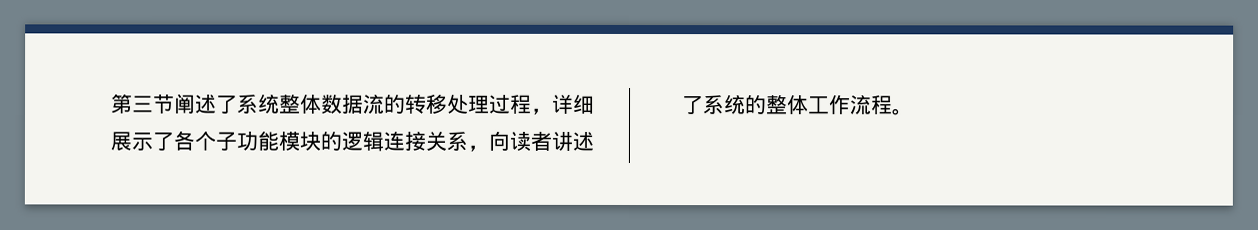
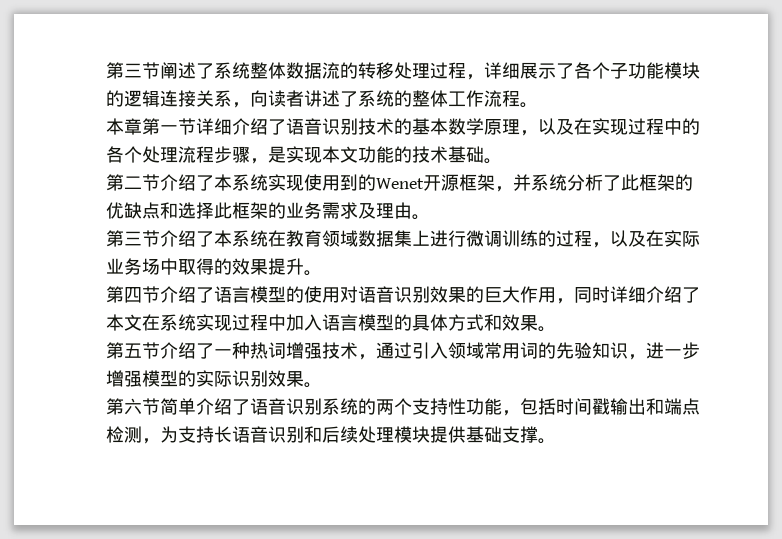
(914, 112) none -> [105,118,700,136] [105,146,502,164] [105,174,693,192] [105,202,430,220] [105,230,700,248] [105,258,322,276] [105,286,700,304] [105,314,556,332] [105,342,700,360] [105,370,322,388] [105,398,700,416] [105,426,556,444] // 本章第一节详细介绍了语音识别技术的基本数学原理，以及在实现过程中的各个处理流程步骤，是实现本文功能的技术基础。 // 第二节介绍了本系统实现使用到的Wenet开源框架，并系统分析了此框架的优缺点和选择此框架的业务需求及理由。 // 第三节介绍了本系统在教育领域数据集上进行微调训练的过程，以及在实际业务场中取得的效果提升。 // 第四节介绍了语言模型的使用对语音识别效果的巨大作用，同时详细介绍了本文在系统实现过程中加入语言模型的具体方式和效果。 // 第五节介绍了一种热词增强技术，通过引入领域常用词的先验知识，进一步增强模型的实际识别效果。 // 第六节简单介绍了语音识别系统的两个支持性功能，包括时间戳输出和端点检测，为支持长语音识别和后续处理模块提供基础支撑。

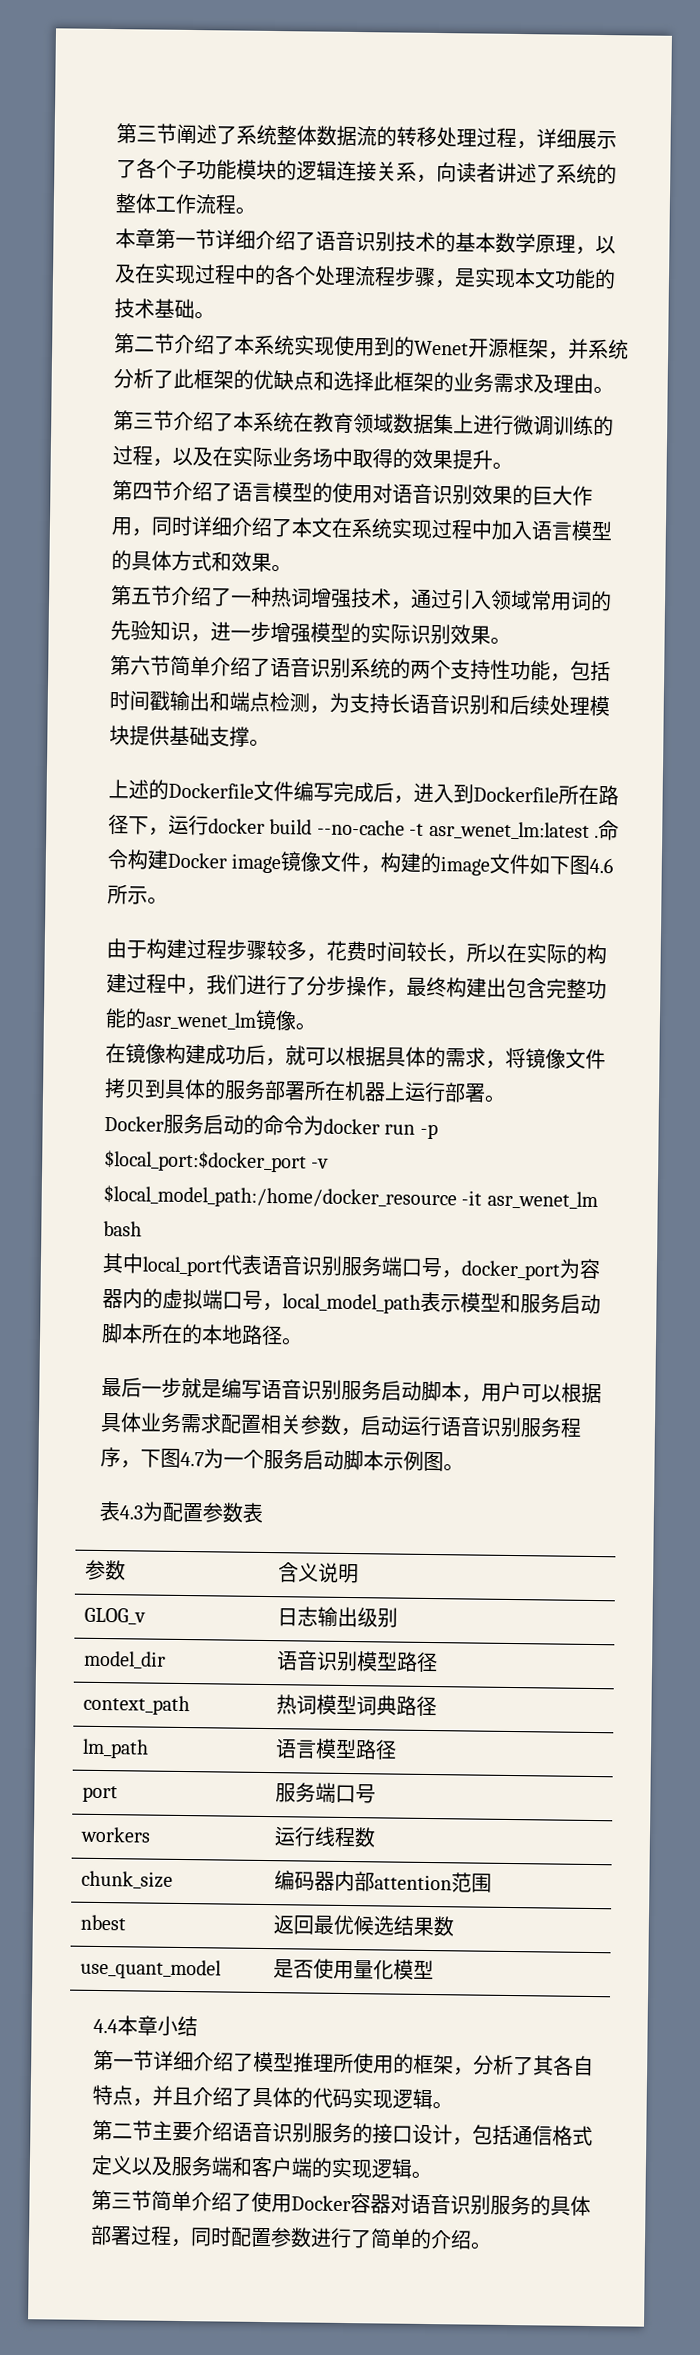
(556, 441) none -> [107,779,619,806] [107,814,619,841] [106,849,614,876] [106,884,168,905] [105,938,607,965] [105,972,607,1000] [104,1007,316,1031] [104,1042,606,1070] [103,1077,506,1103] [103,1113,438,1140] [103,1149,330,1173] [102,1184,598,1210] [102,1220,142,1237] [101,1252,601,1281] [101,1288,601,1315] [100,1322,303,1346] [100,1377,602,1404] [99,1412,582,1438] [99,1446,464,1472] [98,1500,264,1523] [85,1559,127,1581] [278,1562,360,1584] [84,1607,147,1625] [277,1606,399,1628] [83,1650,167,1669] [276,1650,439,1673] [83,1694,191,1716] [276,1694,438,1717] [82,1738,150,1759] [275,1738,398,1760] [82,1785,119,1803] [275,1782,377,1804] [80,1826,152,1843] [274,1826,377,1848] [81,1870,174,1889] [274,1870,493,1893] [80,1914,127,1931] [273,1914,455,1937] [80,1958,223,1980] [273,1958,435,1980] [92,2015,198,2037] [92,2049,594,2077] [91,2084,453,2110] [91,2119,593,2147] [90,2154,432,2180] [90,2189,591,2217] [89,2224,492,2250] // 上述的Dockerfile文件编写完成后，进入到Dockerfile所在路径下，运行docker build --no-cache -t asr_wenet_lm:latest .命令构建Docker image镜像文件，构建的image文件如下图4.6所示。 // 由于构建过程步骤较多，花费时间较长，所以在实际的构建过程中，我们进行了分步操作，最终构建出包含完整功能的asr_wenet_lm镜像。 // 在镜像构建成功后，就可以根据具体的需求，将镜像文件拷贝到具体的服务部署所在机器上运行部署。 // Docker服务启动的命令为docker run -p $local_port:$docker_port -v $local_model_path:/home/docker_resource -it asr_wenet_lm bash // 其中local_port代表语音识别服务端口号，docker_port为容器内的虚拟端口号，local_model_path表示模型和服务启动脚本所在的本地路径。 // 最后一步就是编写语音识别服务启动脚本，用户可以根据具体业务需求配置相关参数，启动运行语音识别服务程序，下图4.7为一个服务启动脚本示例图。 // 表4.3为配置参数表 // 参数 | 含义说明 // GLOG_v | 日志输出级别 // model_dir | 语音识别模型路径 // context_path | 热词模型词典路径 // lm_path | 语言模型路径 // port | 服务端口号 // workers | 运行线程数 // chunk_size | 编码器内部attention范围 // nbest | 返回最优候选结果数 // use_quant_model | 是否使用量化模型 // 4.4本章小结 // 第一节详细介绍了模型推理所使用的框架，分析了其各自特点，并且介绍了具体的代码实现逻辑。 // 第二节主要介绍语音识别服务的接口设计，包括通信格式定义以及服务端和客户端的实现逻辑。 // 第三节简单介绍了使用Docker容器对语音识别服务的具体部署过程，同时配置参数进行了简单的介绍。

